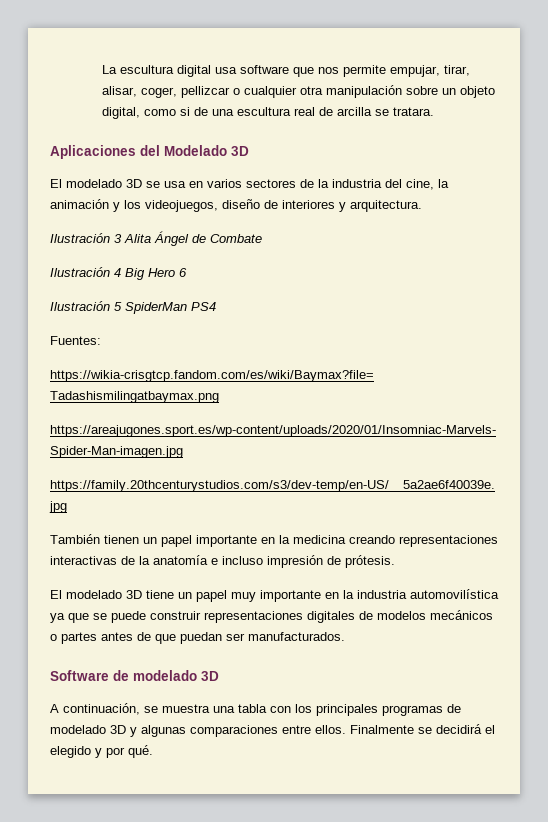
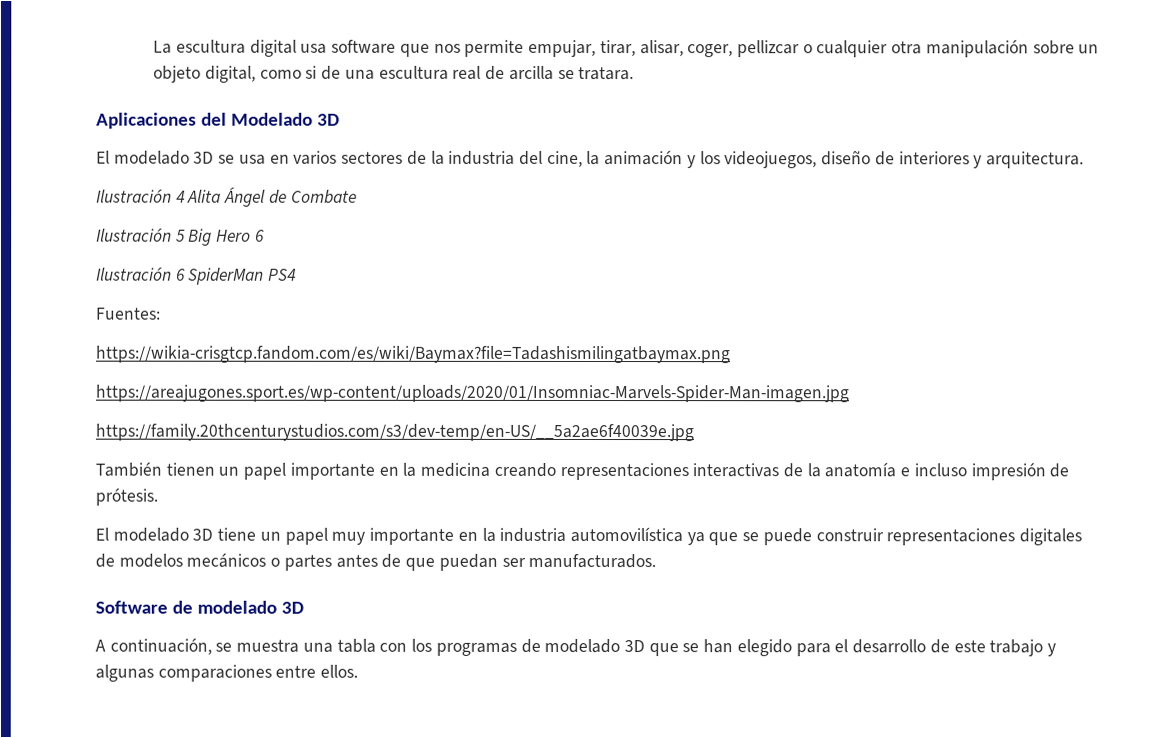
[114,234,122,243] 3 -> [175,190,186,203] 4
[114,268,121,277] 4 -> [175,229,186,242] 5
[114,302,122,311] 5 -> [175,268,186,281] 6
[316,704,378,716] principales -> (433, 645) none
(126, 729) none -> [648,639,1044,657] que se han elegido para el desarrollo de este trabajo
[350,724,495,734] [50,745,153,758] Finalmente se decidirá el elegido y por qué. -> (359, 671) none

